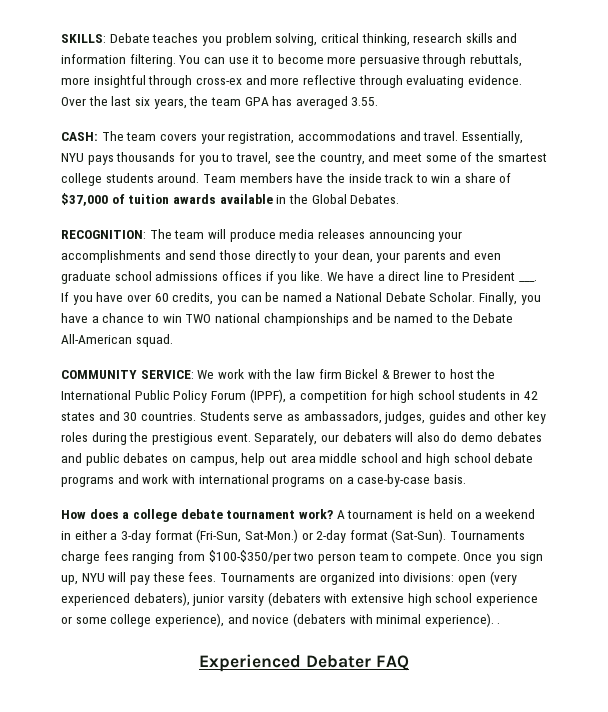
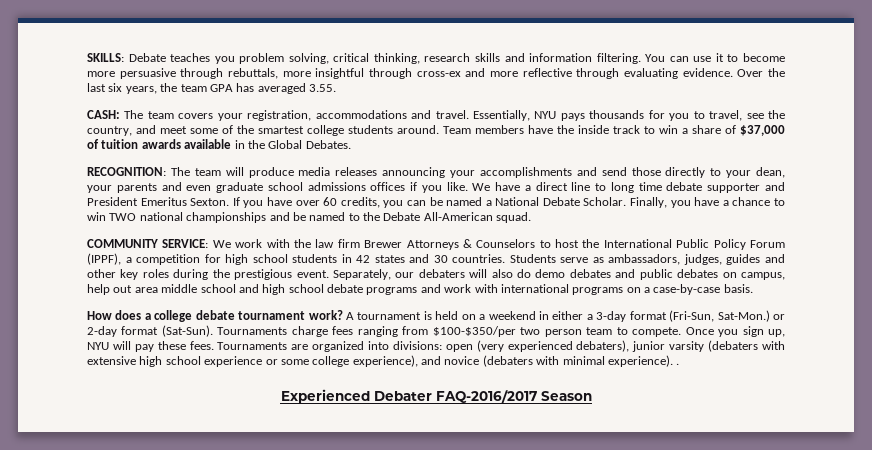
[462,271,538,282] President ___. -> [610,182,786,193] [87,197,230,206] long time debate supporter and President Emeritus Sexton.
[345,369,432,379] Bickel & Brewer -> [364,239,536,250] Brewer Attorneys & Counselors
[375,655,409,671] FAQ -> [435,390,592,403] FAQ-2016/2017 Season

